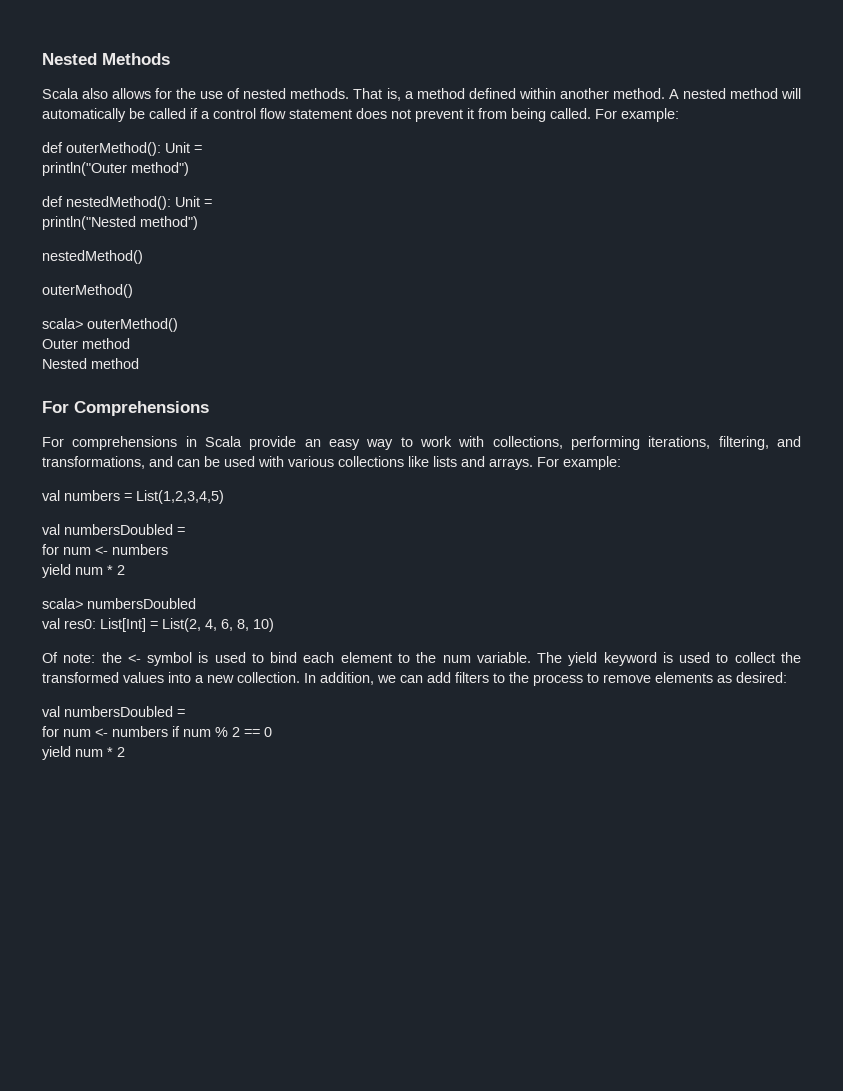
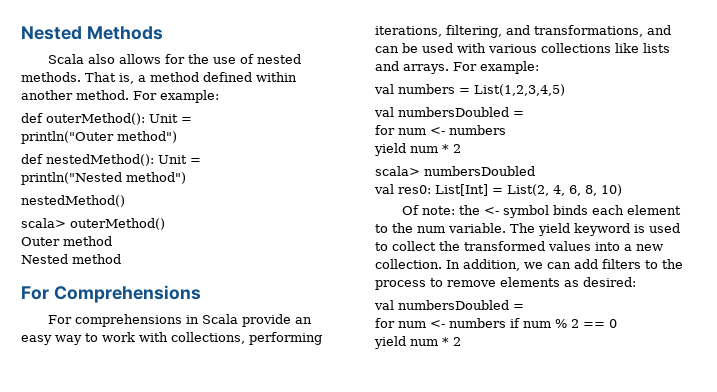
[668,88,801,99] [42,108,591,122] A nested method will automatically be called if a control flow statement does not prevent it from being called. -> (129, 95) none
[42,284,133,298] // outerMethod() -> (125, 201) none
[198,652,298,663] is used to bind -> [553,205,589,215] binds

